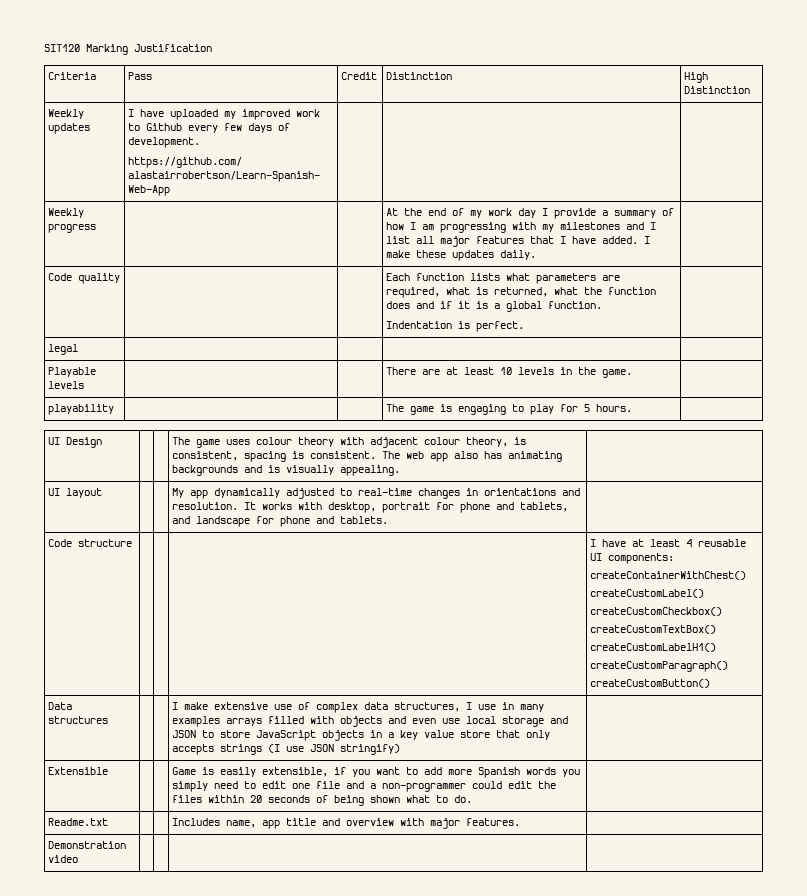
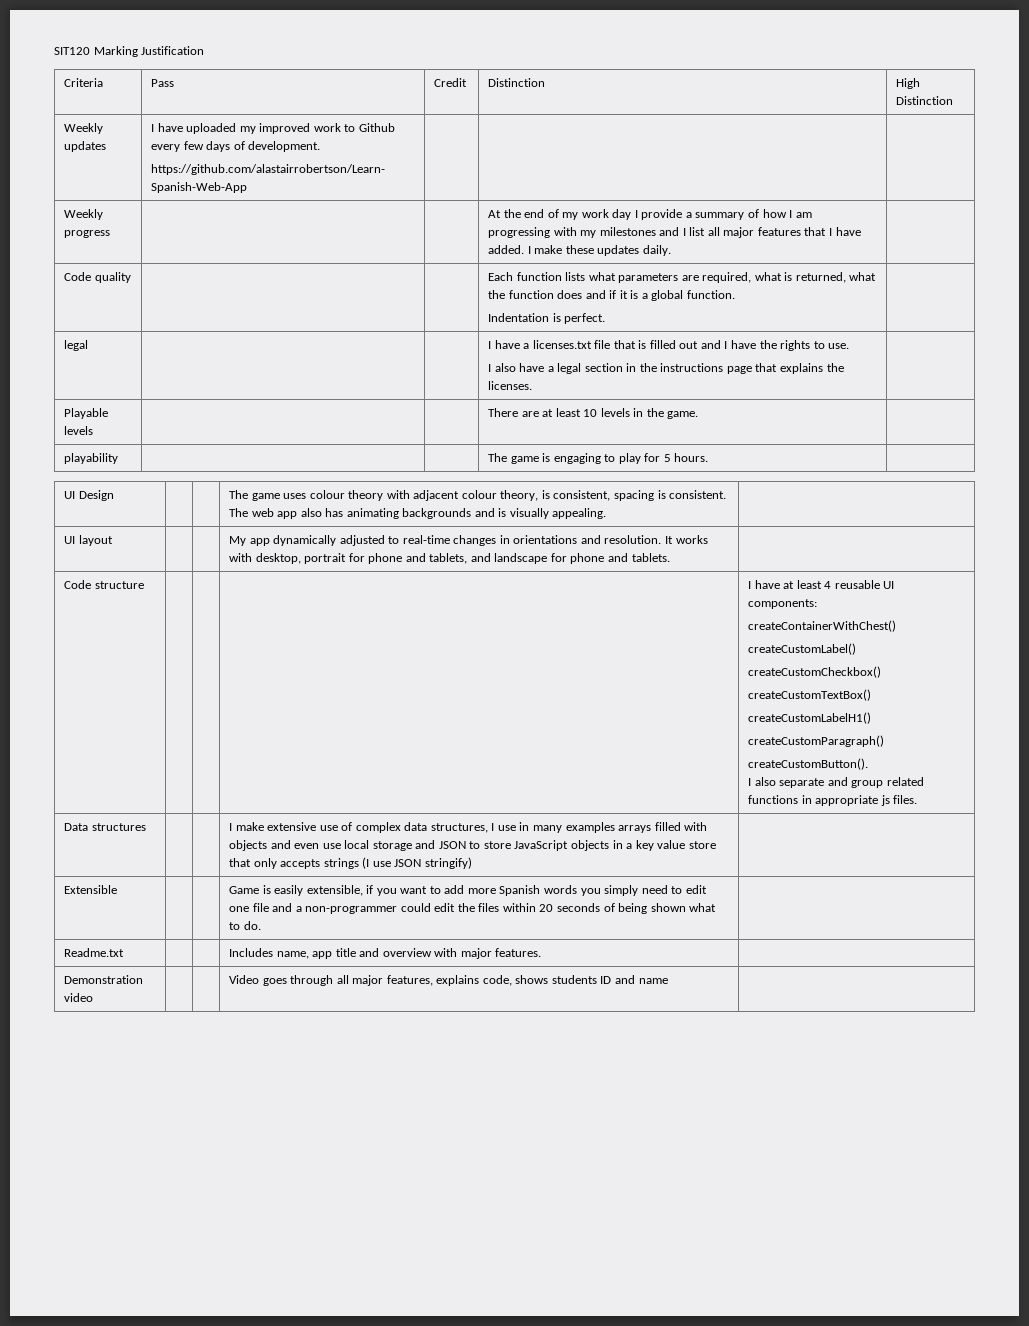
(79, 349) none -> [488,340,850,351] [488,363,844,374] [488,381,533,390] I have a licenses.txt file that is filled out and I have the rights to use. // I also have a legal section in the instructions page that explains the licenses.
[590,679,711,688] createCustomButton() -> [748,758,869,770] [748,777,924,788] [748,795,918,806] createCustomButton(). // I also separate and group related functions in appropriate js files.
(79, 859) none -> [229,975,668,986] Video goes through all major features, explains code, shows students ID and name

